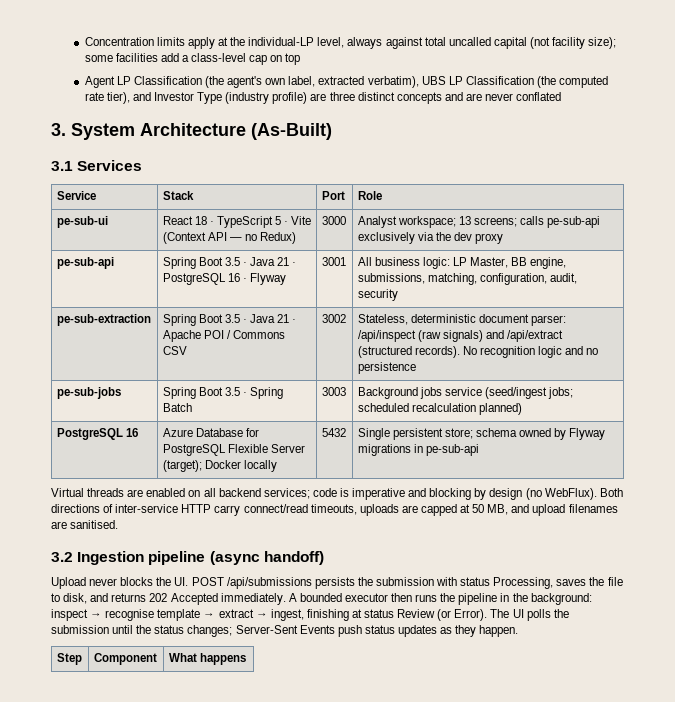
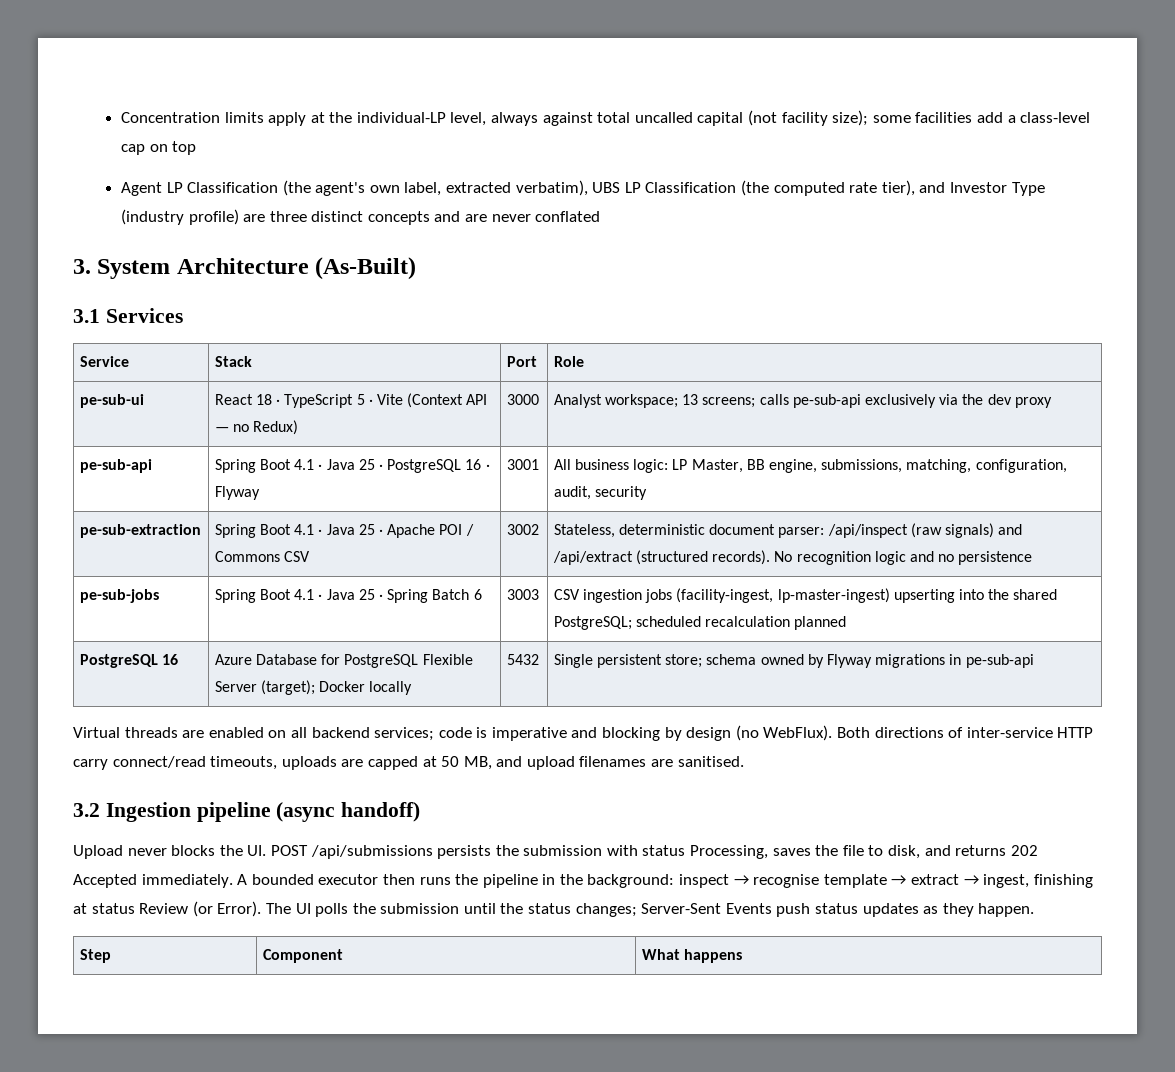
[224,257,290,266] 3.5 · Java 21 -> [294,459,375,470] 4.1 · Java 25
[224,314,290,323] 3.5 · Java 21 -> [294,524,375,535] 4.1 · Java 25
[224,387,240,396] 3.5 -> [294,589,375,600] 4.1 · Java 25
(192, 407) none -> [473,589,482,600] 6
[357,387,574,399] Background jobs service (seed/ingest jobs; -> [553,588,1058,603] [553,616,632,630] CSV ingestion jobs (facility-ingest, lp-master-ingest) upserting into the shared PostgreSQL;
[478,403,522,415] planned) -> [794,616,847,630] planned

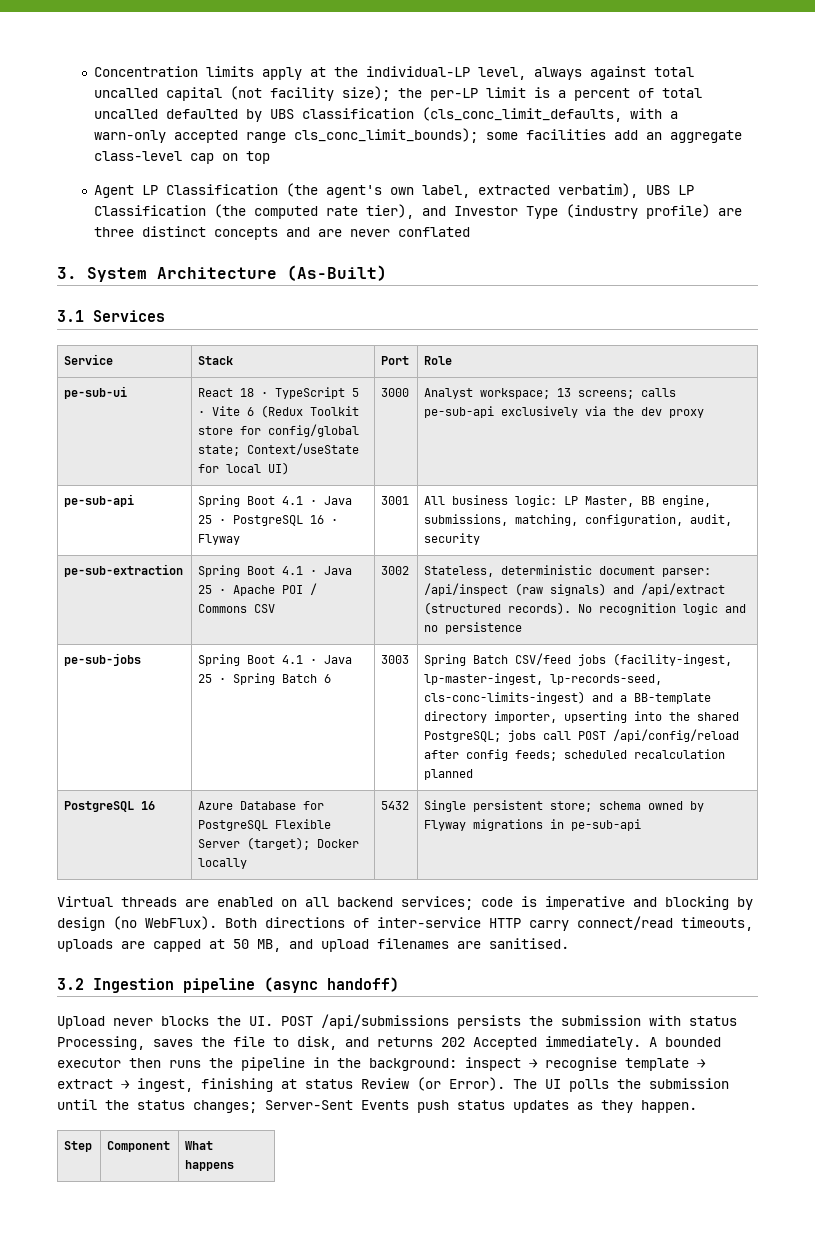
(869, 118) none -> [398,87,703,101] [94,107,679,122] [94,128,479,143] the per-LP limit is a percent of total uncalled defaulted by UBS classification (cls_conc_limit_defaults, with a warn-only accepted range cls_conc_limit_bounds);
[1007,115,1016,123] a -> [646,130,743,143] an aggregate
[407,393,488,408] [214,420,299,435] (Context API — no Redux) -> [247,405,360,418] [198,424,360,437] [198,443,360,456] [198,462,290,475] 6 (Redux Toolkit store for config/global state; Context/useState for local UI)
[553,588,890,603] CSV ingestion jobs (facility-ingest, lp-master-ingest) -> [424,653,733,666] [424,673,663,685] [424,691,712,704] [424,711,558,723] Spring Batch CSV/feed jobs (facility-ingest, lp-master-ingest, lp-records-seed, cls-conc-limits-ingest) and a BB-template directory importer,
(632, 623) none -> [508,729,740,742] [424,749,558,761] jobs call POST /api/config/reload after config feeds;

